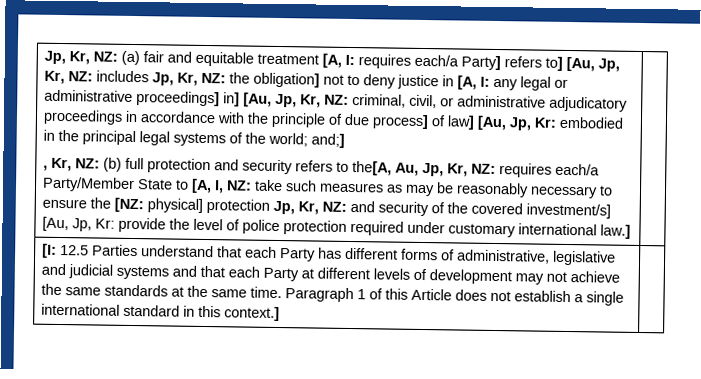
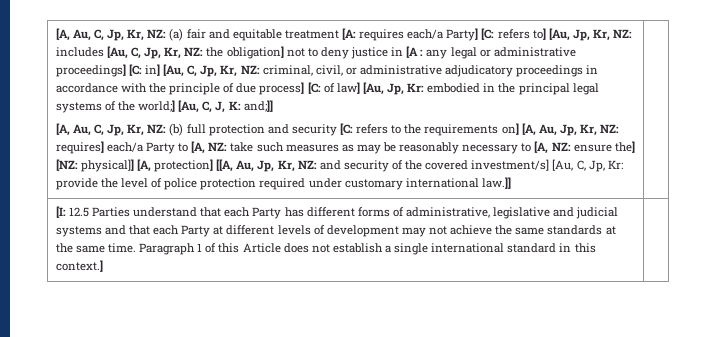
(44, 57) none -> [55,28,105,41] [A, Au, C,
[322,53,356,68] [A, I: -> [342,28,357,40] [A:
(502, 63) none -> [481,28,495,40] [C:
(150, 76) none -> [106,46,142,59] [Au, C,
[457,75,491,90] [A, I: -> [406,46,424,58] [A :
(221, 99) none -> [128,64,142,76] [C:
(273, 99) none -> [187,65,198,77] C,
(430, 122) none -> [307,82,321,94] [C:
[268,132,346,148] [43,164,49,171] world; and;] // , -> [138,100,273,113] [55,123,125,136] world;] [Au, C, J, K: and;]] // [A, Au, C, Jp,
(294, 167) none -> [340,123,354,135] [C:
[352,161,601,178] [42,176,225,194] the[A, Au, Jp, Kr, NZ: requires each/a Party/Member State to [A, I, -> [404,123,620,136] [55,141,206,154] the requirements on] [A, Au, Jp, Kr, NZ: requires] each/a Party to [A,
[42,197,271,214] ensure the [NZ: physical] protection -> [534,141,635,154] [55,159,255,172] [A, NZ: ensure the] [NZ: physical]] [A, protection] [[A, Au,
(70, 224) none -> [576,160,586,171] C,
[600,224,632,239] law.] -> [481,177,511,189] law.]]

